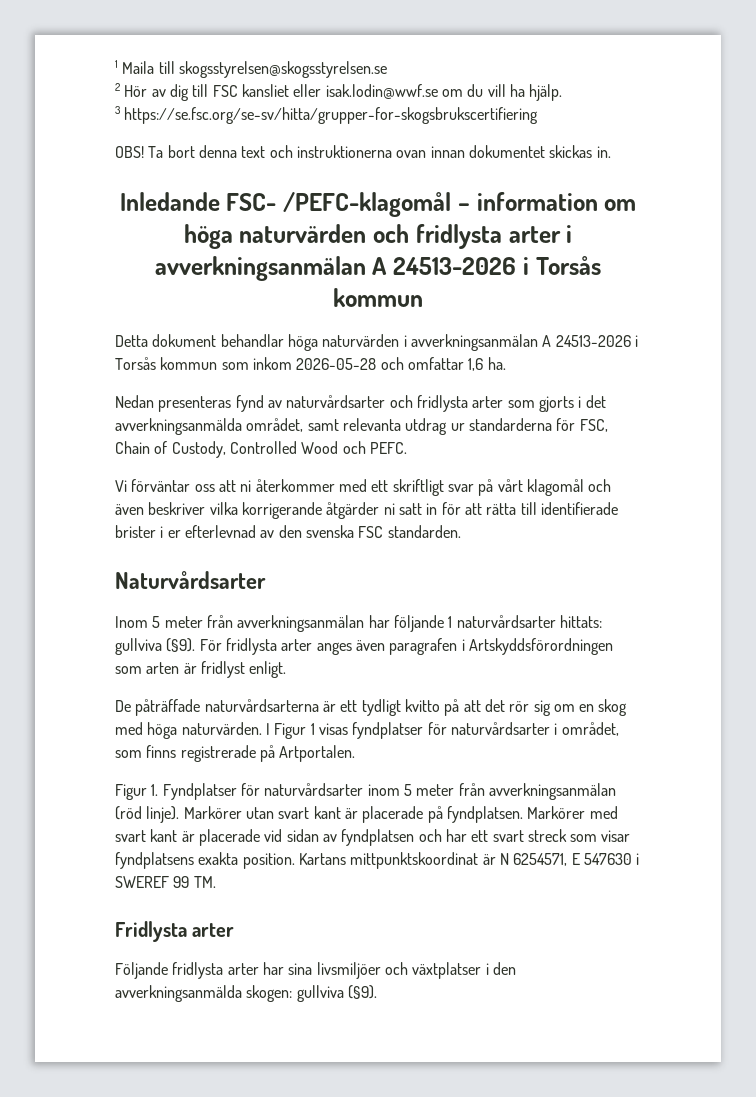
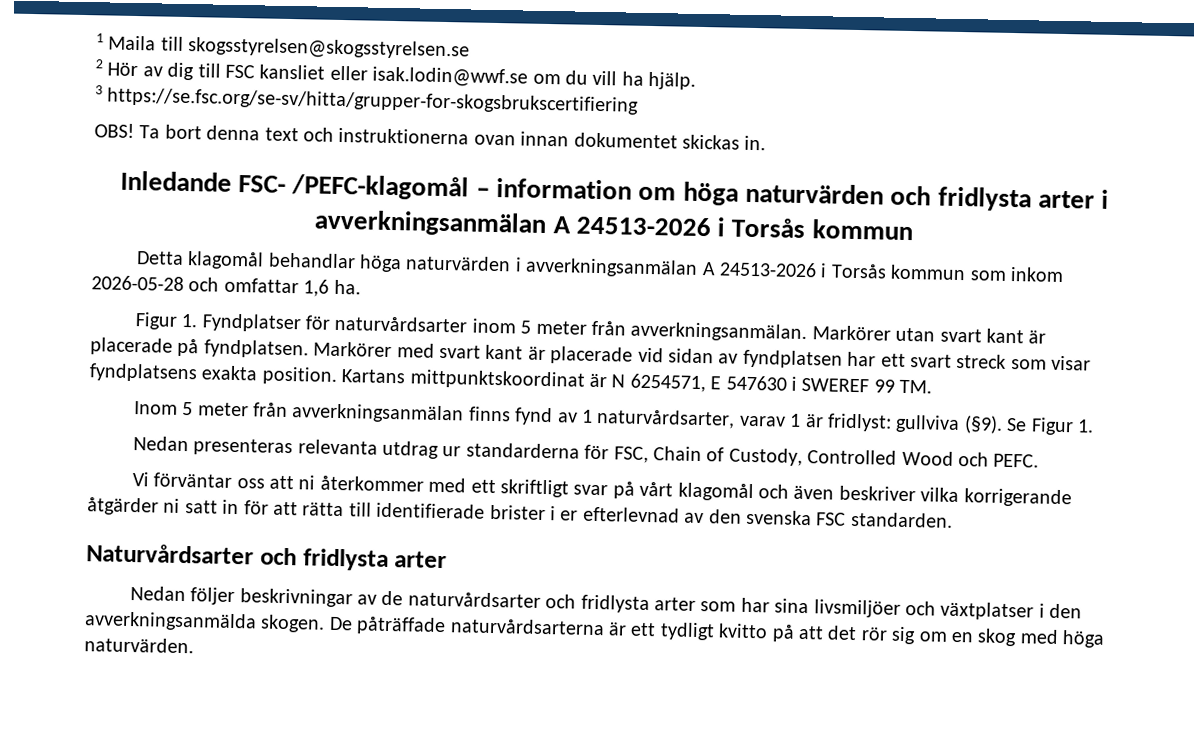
[152,334,217,347] dokument -> [187,251,265,270] klagomål
[115,395,606,412] [115,418,339,435] Nedan presenteras fynd av naturvårdsarter och fridlysta arter som gjorts i det avverkningsanmälda området, samt -> [134,312,1047,344] [90,337,1092,371] [89,363,933,394] [133,401,1094,436] [132,436,294,457] Figur 1. Fyndplatser för naturvårdsarter inom 5 meter från avverkningsanmälan. Markörer utan svart kant är placerade på fyndplatsen. Markörer med svart kant är placerade vid sidan av fyndplatsen har ett svart streck som visar fyndplatsens exakta position. Kartans mittpunktskoordinat är N 6254571, E 547630 i SWEREF 99 TM. // Inom 5 meter från avverkningsanmälan finns fynd av 1 naturvårdsarter, varav 1 är fridlyst: gullviva (§9). Se Figur 1. // Nedan presenteras
[115,615,602,632] [115,638,613,655] [115,661,287,678] // Inom 5 meter från avverkningsanmälan har följande 1 naturvårdsarter hittats: gullviva (§9). För fridlysta arter anges även paragrafen i Artskyddsförordningen som arten är fridlyst enligt. // -> [259,547,448,571] [129,585,1083,621] [84,611,326,633] och fridlysta arter // Nedan följer beskrivningar av de naturvårdsarter och fridlysta arter som har sina livsmiljöer och växtplatser i den avverkningsanmälda skogen.
[265,722,619,739] [115,745,356,762] [115,783,616,800] [115,806,618,823] [115,829,631,846] [115,852,640,869] [115,876,216,888] [115,921,235,942] [115,962,516,979] [115,985,377,1002] I Figur 1 visas fyndplatser för naturvårdsarter i området, som finns registrerade på Artportalen. // Figur 1. Fyndplatser för naturvårdsarter inom 5 meter från avverkningsanmälan (röd linje). Markörer utan svart kant är placerade på fyndplatsen. Markörer med svart kant är placerade vid sidan av fyndplatsen och har ett svart streck som visar fyndplatsens exakta position. Kartans mittpunktskoordinat är N 6254571, E 547630 i SWEREF 99 TM. // Fridlysta arter // Följande fridlysta arter har sina livsmiljöer och växtplatser i den avverkningsanmälda skogen: gullviva (§9). -> (194, 645) none

